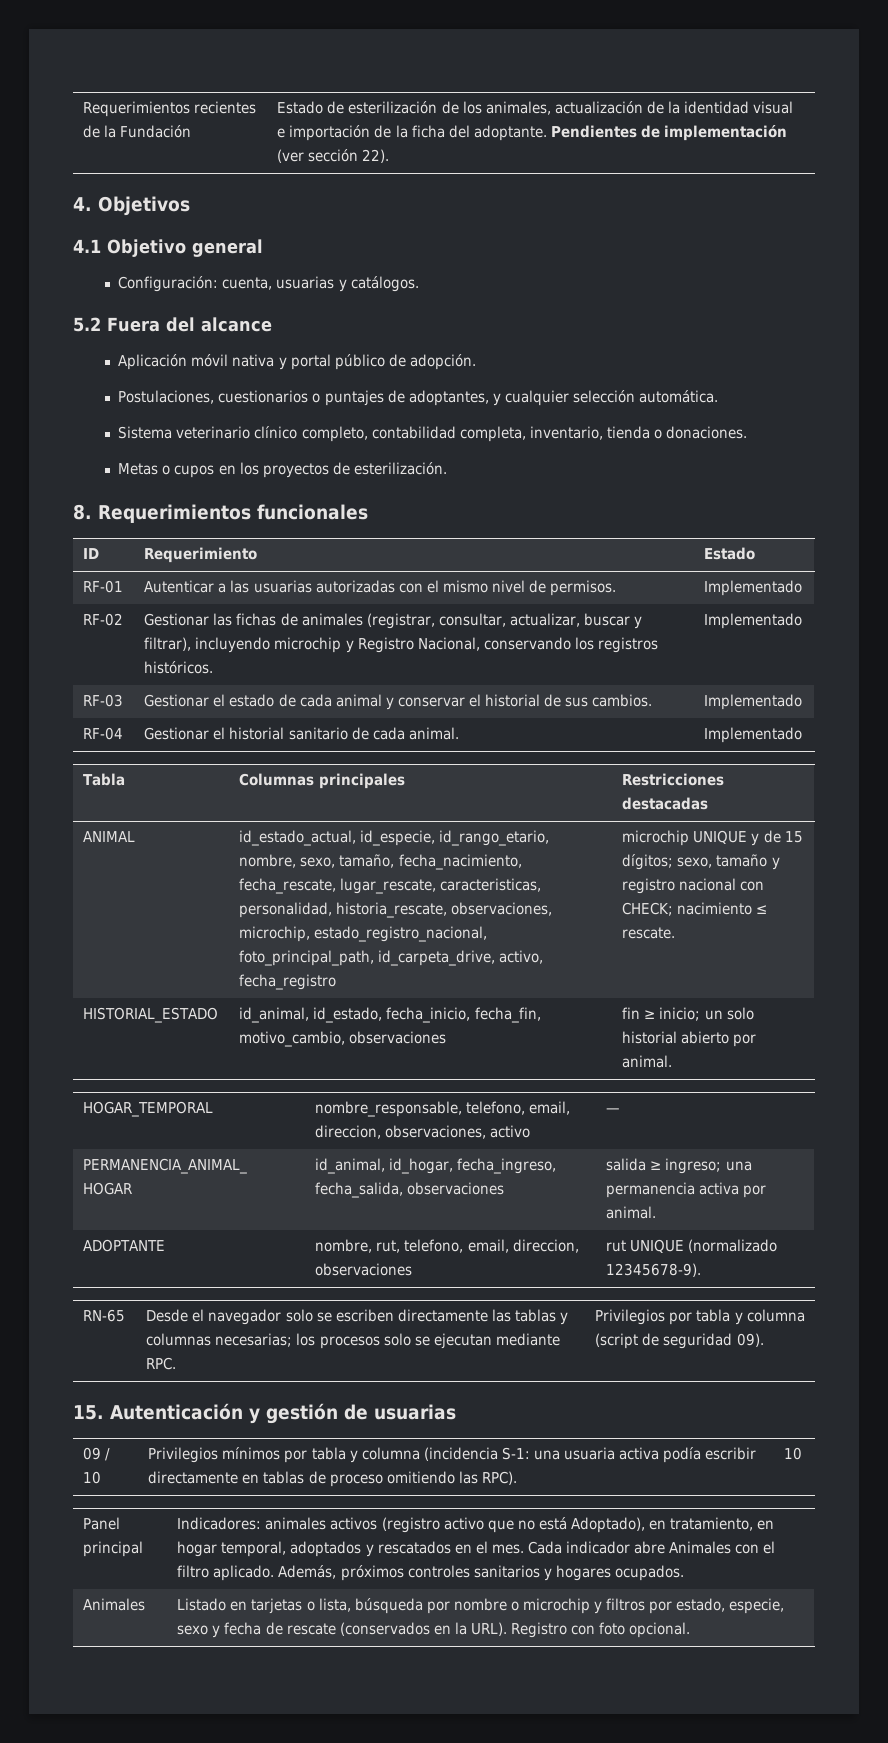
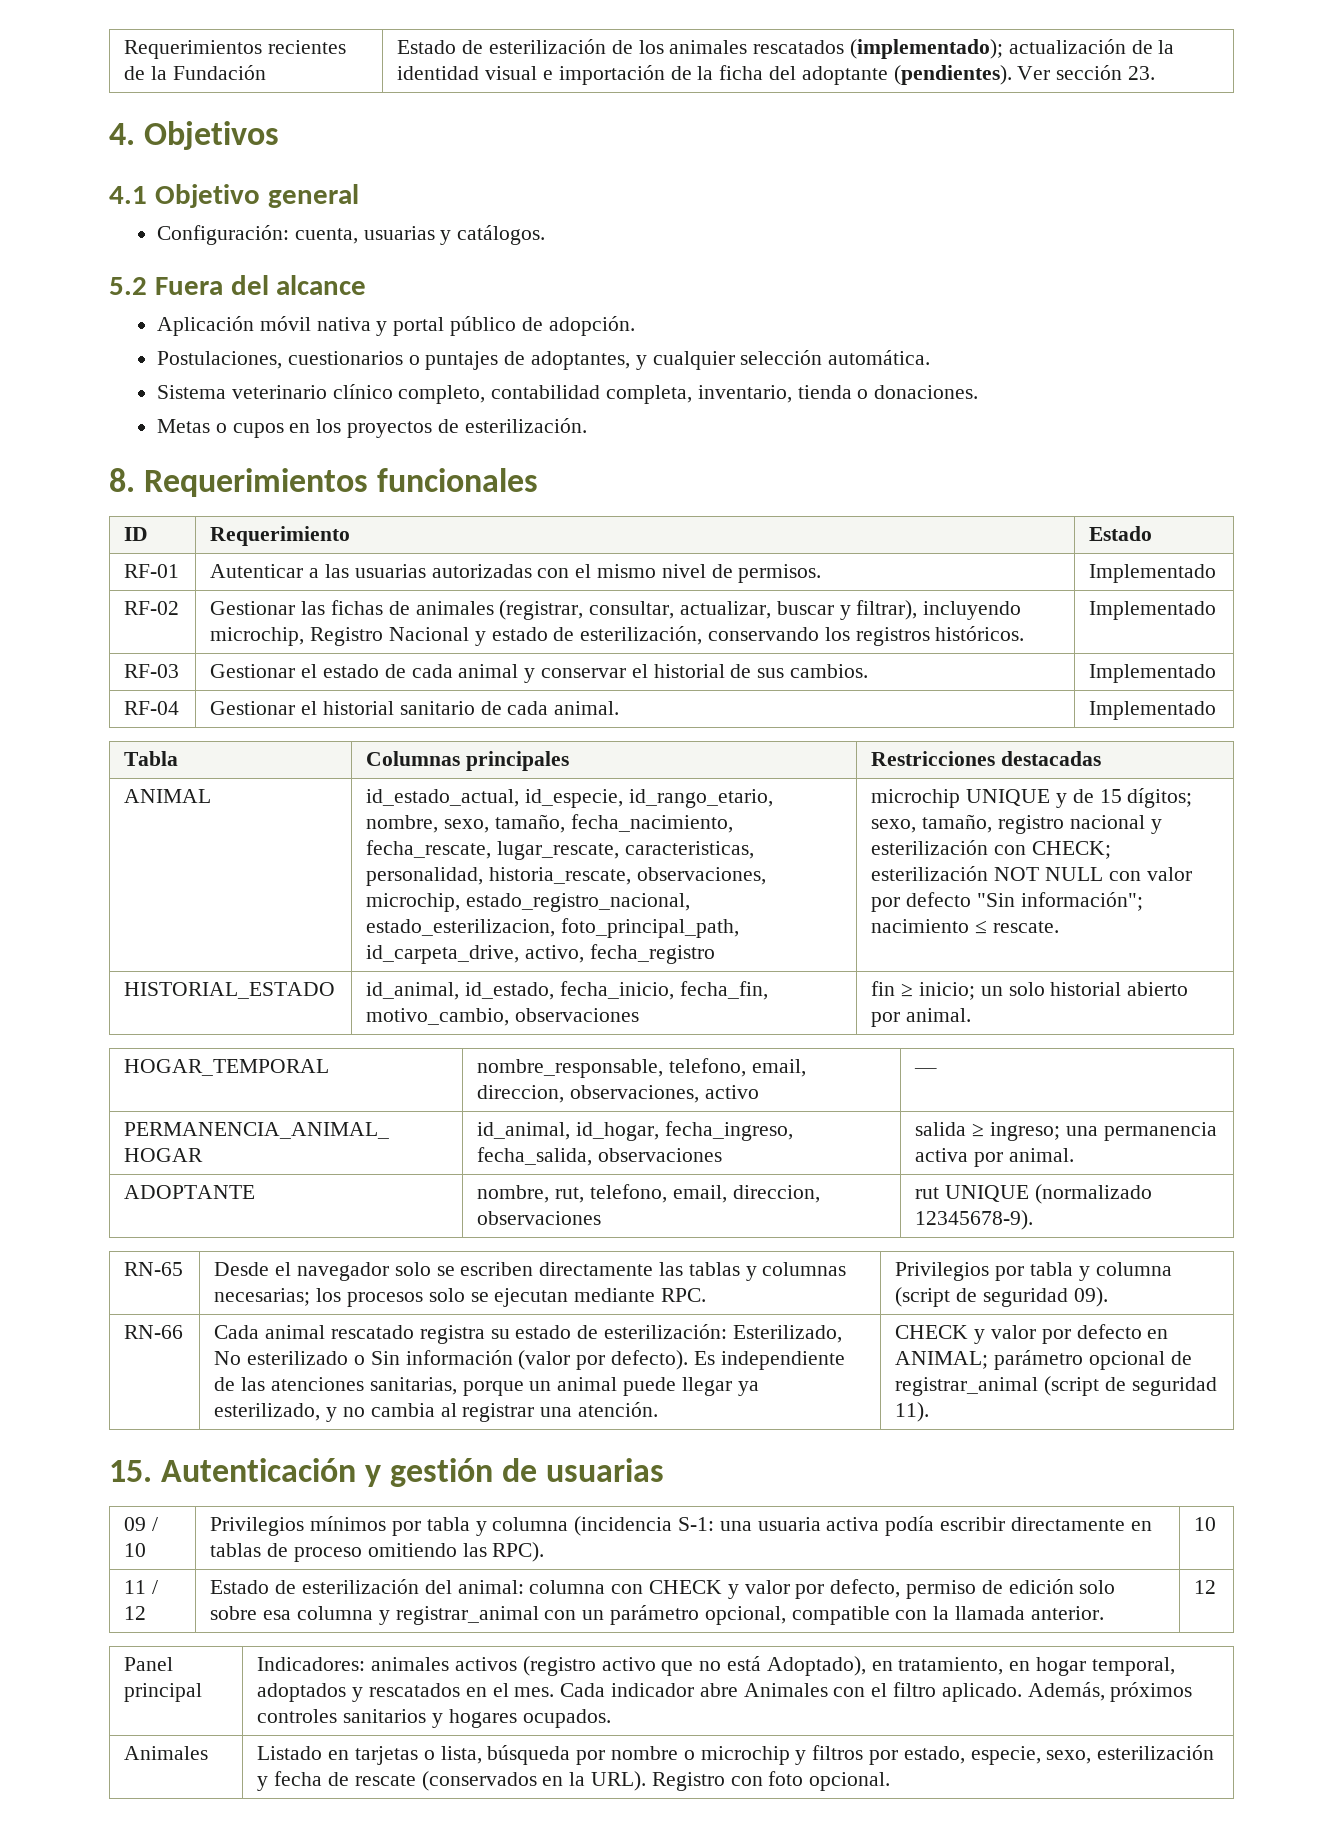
[485,101,551,115] animales, -> [669,39,1004,59] animales rescatados (implementado);
[473,125,787,141] [277,149,390,163] adoptante. Pendientes de implementación (ver sección 22). -> [801,65,1156,85] adoptante (pendientes). Ver sección 23.
[274,637,480,653] microchip y Registro Nacional, -> [210,626,703,646] microchip, Registro Nacional y estado de esterilización,
(488, 934) none -> [366,919,556,937] estado_esterilizacion,
[716,854,780,870] [622,878,765,894] [622,902,674,916] tamaño y registro nacional con CHECK; -> [922,814,1162,834] [871,840,1111,859] [871,866,1192,881] [871,892,1143,912] tamaño, registro nacional y esterilización con CHECK; esterilización NOT NULL con valor por defecto "Sin información";
(764, 1340) none -> [124,1325,184,1339] [214,1324,842,1344] [214,1350,845,1370] [214,1377,759,1396] [214,1402,659,1422] [895,1324,1169,1344] [895,1350,1192,1370] [895,1376,1217,1396] [895,1402,930,1422] // RN-66 | Cada animal rescatado registra su estado de esterilización: Esterilizado, No esterilizado o Sin información (valor por defecto). Es independiente de las atenciones sanitarias, porque un animal puede llegar ya esterilizado, y no cambia al registrar una atención. | CHECK y valor por defecto en ANIMAL; parámetro opcional de registrar_animal (script de seguridad 11).
(803, 1453) none -> [124,1580,159,1594] [124,1606,147,1620] [210,1579,1116,1599] [210,1605,1104,1625] [1194,1580,1217,1594] // 11 / 12 | Estado de esterilización del animal: columna con CHECK y valor por defecto, permiso de edición solo sobre esa columna y registrar_animal con un parámetro opcional, compatible con la llamada anterior. | 12
[177,1625,209,1635] sexo -> [1046,1745,1215,1764] sexo, esterilización

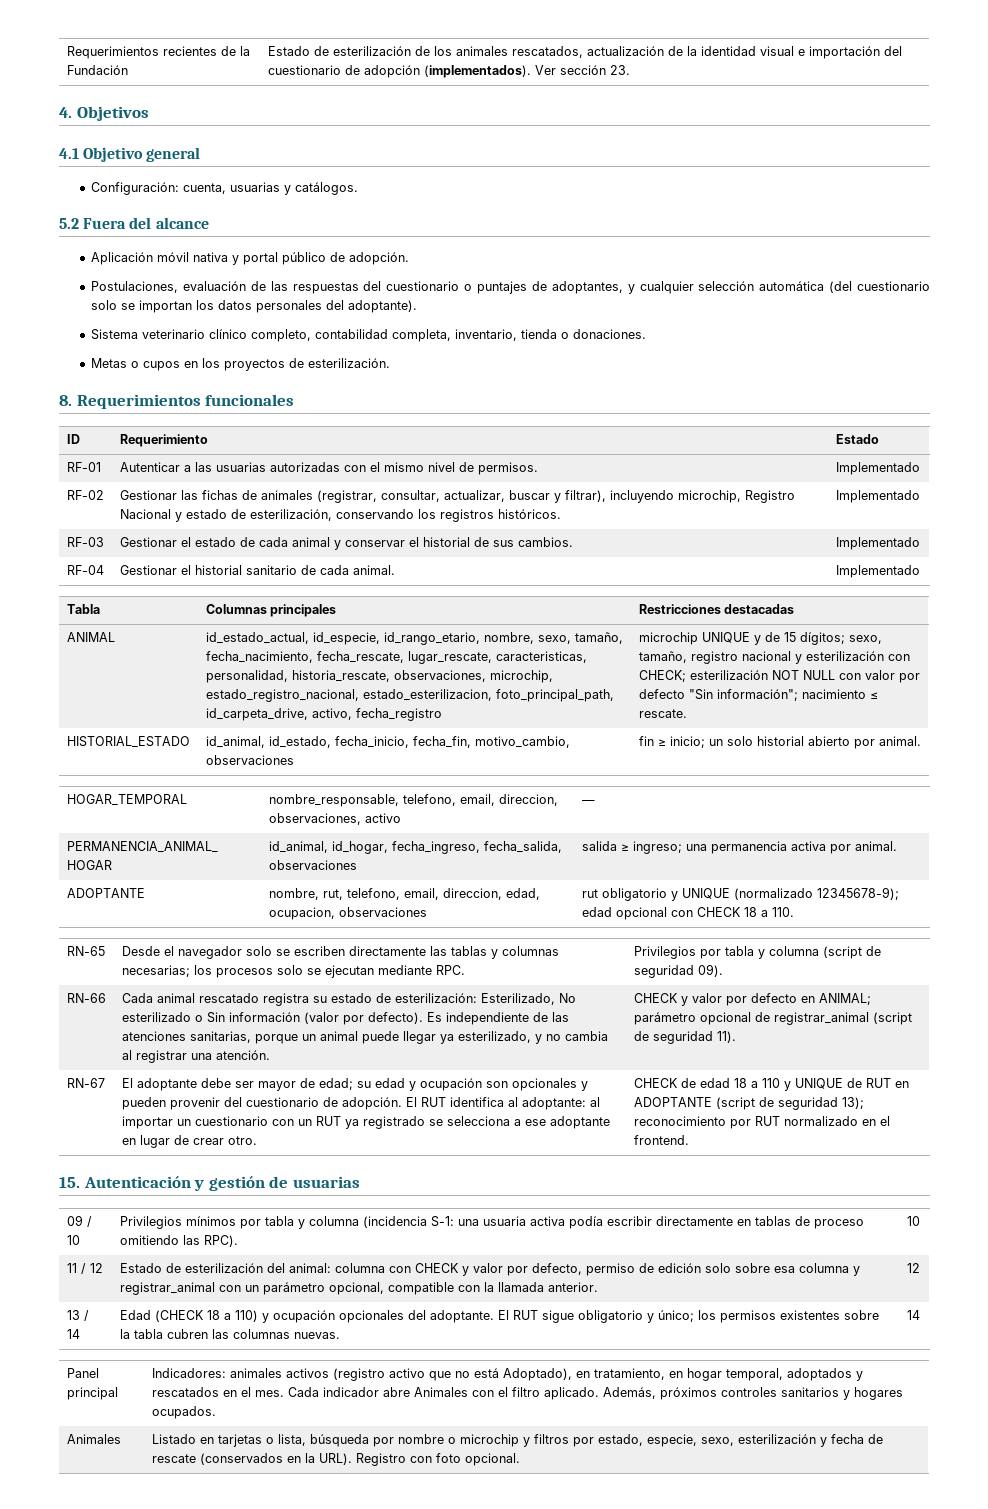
[753,39,1004,59] rescatados (implementado); -> [511,46,583,58] rescatados,
[670,65,1012,85] de la ficha del adoptante (pendientes). -> [883,46,902,56] [267,65,531,78] del cuestionario de adopción (implementados).
[287,351,403,365] cuestionarios -> [182,281,460,294] evaluación de las respuestas del cuestionario
[828,350,931,365] automática. -> [759,281,931,293] [91,300,418,313] automática (del cuestionario solo se importan los datos personales del adoptante).
(820, 1194) none -> [505,888,540,900] [268,907,335,920] edad, ocupacion,
[945,1184,1152,1204] [915,1210,1034,1230] UNIQUE (normalizado 12345678-9). -> [601,887,899,901] [581,907,794,920] obligatorio y UNIQUE (normalizado 12345678-9); edad opcional con CHECK 18 a 110.
(930, 1412) none -> [66,1078,105,1088] [121,1078,588,1091] [121,1097,600,1110] [121,1116,610,1129] [121,1135,257,1148] [633,1078,909,1091] [633,1097,864,1110] [633,1116,890,1129] [633,1135,689,1145] // RN-67 | El adoptante debe ser mayor de edad; su edad y ocupación son opcionales y pueden provenir del cuestionario de adopción. El RUT identifica al adoptante: al importar un cuestionario con un RUT ya registrado se selecciona a ese adoptante en lugar de crear otro. | CHECK de edad 18 a 110 y UNIQUE de RUT en ADOPTANTE (script de seguridad 13); reconocimiento por RUT normalizado en el frontend.
(1217, 1587) none -> [66,1310,89,1321] [66,1329,80,1339] [119,1310,879,1323] [119,1329,340,1339] [906,1310,920,1320] // 13 / 14 | Edad (CHECK 18 a 110) y ocupación opcionales del adoptante. El RUT sigue obligatorio y único; los permisos existentes sobre la tabla cubren las columnas nuevas. | 14

